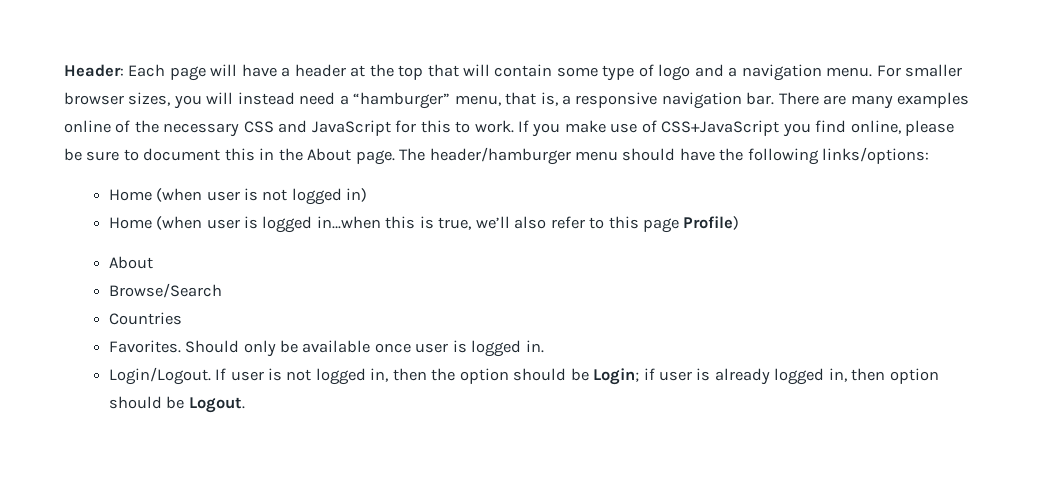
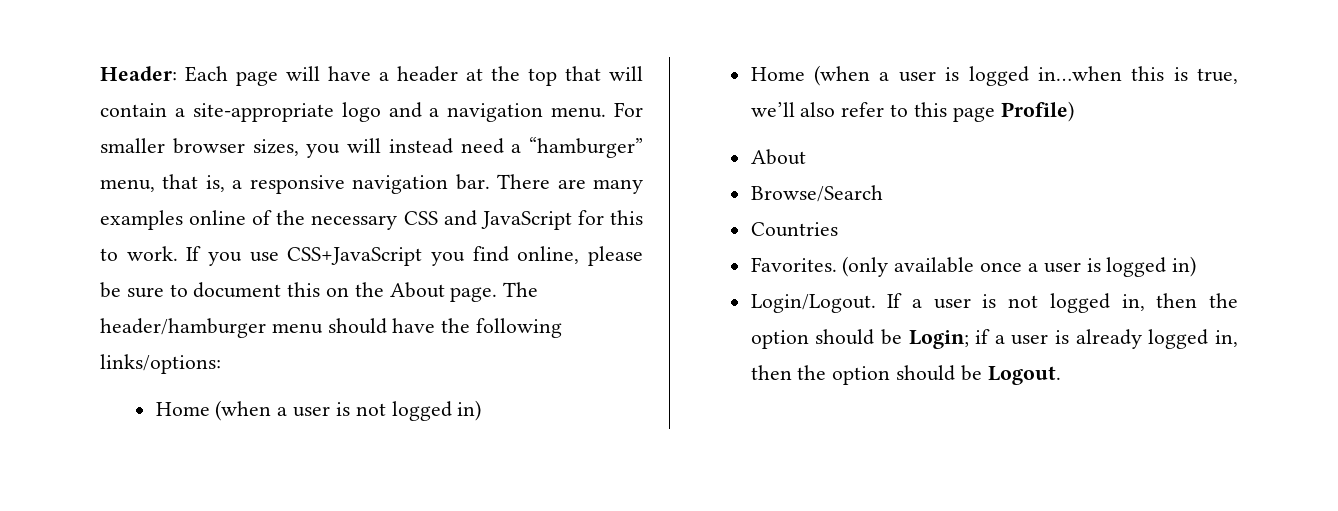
[556,64,654,81] some type of -> [174,103,334,122] a site-appropriate
[564,120,657,133] make use of -> [249,252,279,262] use
[259,148,275,160] in -> [326,287,350,297] on
(203, 195) none -> [277,407,288,416] a
(203, 223) none -> [879,72,890,81] a
[185,340,299,357] Should only be -> [842,256,889,277] (only
[415,340,544,357] user is logged in. -> [1027,256,1197,277] a user is logged in)
(227, 374) none -> [912,299,923,308] a
(655, 374) none -> [994,335,1005,344] a
(886, 374) none -> [797,365,827,380] the

